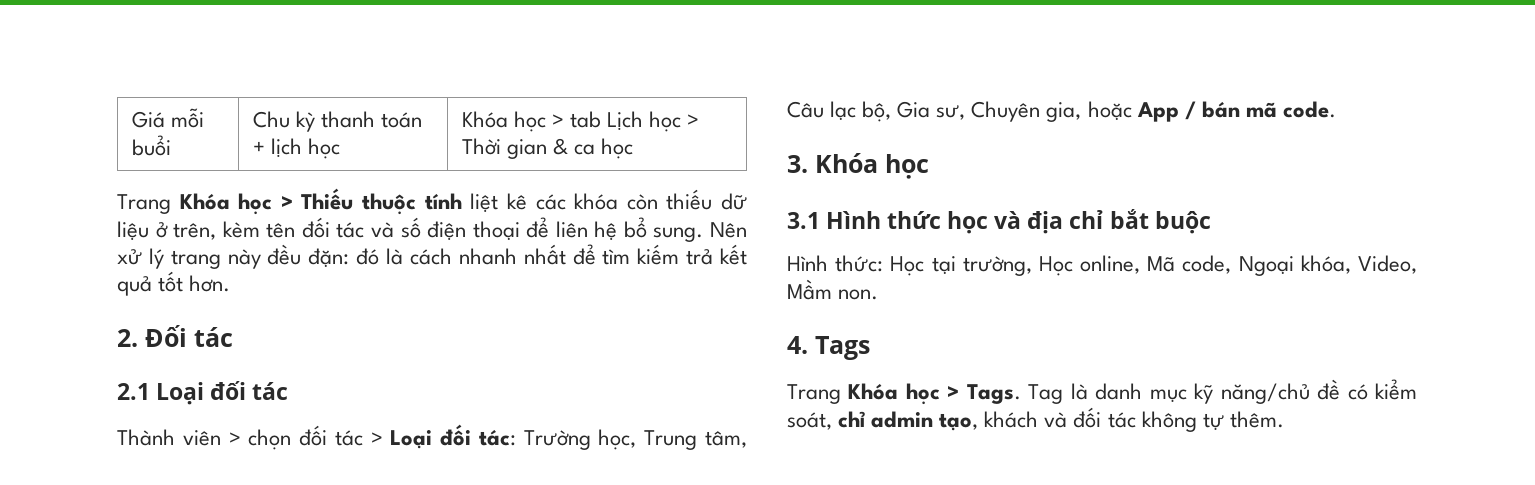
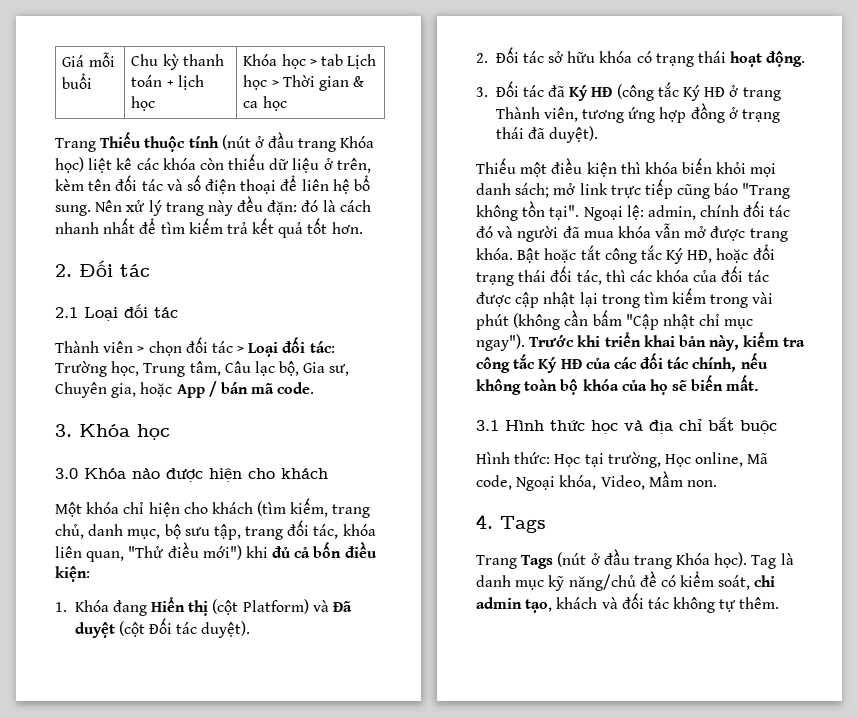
[179,188,462,215] Khóa học > Thiếu thuộc tính -> [100,132,375,152] [55,157,84,173] Thiếu thuộc tính (nút ở đầu trang Khóa học)
(929, 166) none -> [55,468,328,482] [55,498,371,518] [55,520,376,540] [55,542,377,562] [55,566,90,582] [55,597,353,616] [74,618,251,638] [476,47,806,67] [476,81,781,101] [495,103,781,123] [495,126,599,143] [476,158,777,177] [476,179,791,199] [476,201,791,221] [476,223,788,242] [476,244,775,264] [476,266,769,286] [476,288,774,308] [476,310,754,330] [476,332,806,351] [476,353,768,373] [476,375,760,395] // 3.0 Khóa nào được hiện cho khách // Một khóa chỉ hiện cho khách (tìm kiếm, trang chủ, danh mục, bộ sưu tập, trang đối tác, khóa liên quan, "Thử điều mới") khi đủ cả bốn điều kiện: // 1. Khóa đang Hiển thị (cột Platform) và Đã duyệt (cột Đối tác duyệt). // 2. Đối tác sở hữu khóa có trạng thái hoạt động. // 3. Đối tác đã Ký HĐ (công tắc Ký HĐ ở trang Thành viên, tương ứng hợp đồng ở trạng thái đã duyệt). // Thiếu một điều kiện thì khóa biến khỏi mọi danh sách; mở link trực tiếp cũng báo "Trang không tồn tại". Ngoại lệ: admin, chính đối tác đó và người đã mua khóa vẫn mở được trang khóa. Bật hoặc tắt công tắc Ký HĐ, hoặc đổi trạng thái đối tác, thì các khóa của đối tác được cập nhật lại trong tìm kiếm trong vài phút (không cần bấm "Cập nhật chỉ mục ngay"). Trước khi triển khai bản này, kiểm tra công tắc Ký HĐ của các đối tác chính, nếu không toàn bộ khóa của họ sẽ biến mất.
[848,383,1021,405] Khóa học > Tags. -> [521,549,748,569] Tags (nút ở đầu trang Khóa học).

